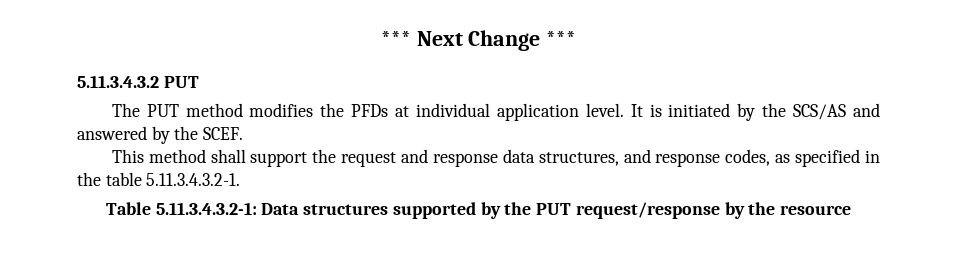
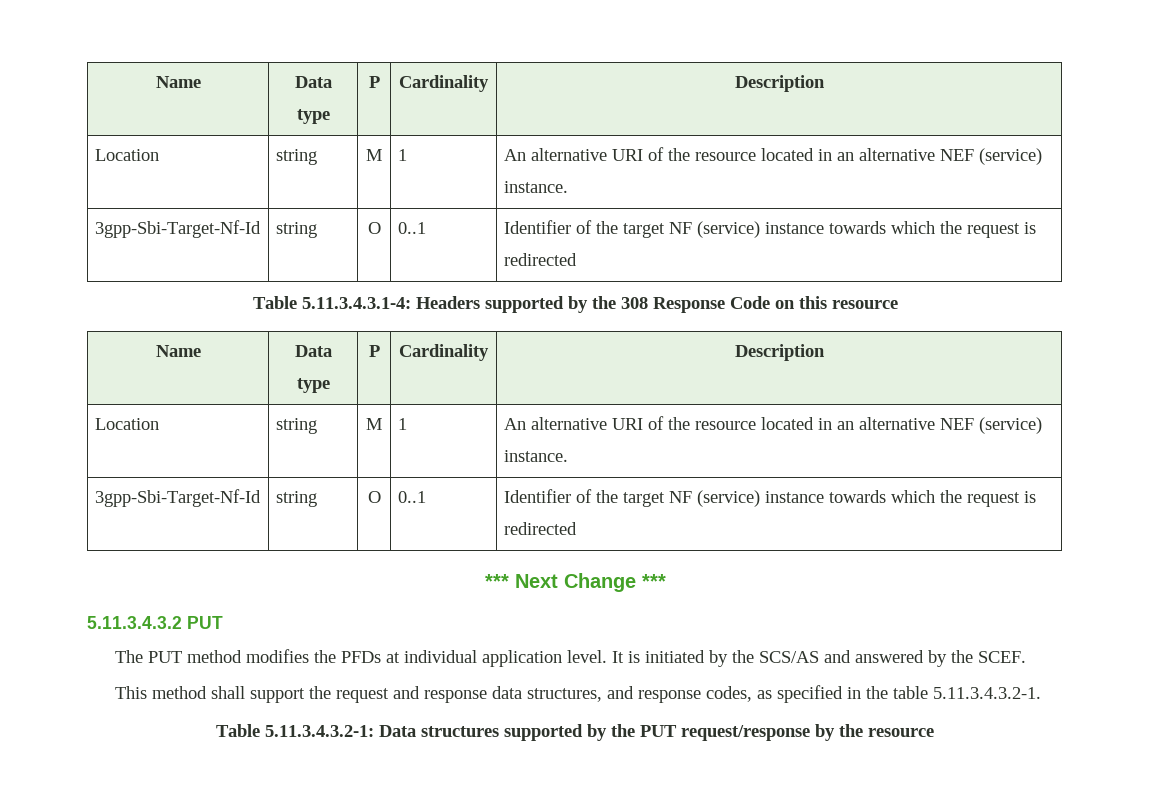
(380, 38) none -> [155,76,201,88] [294,76,332,88] [296,109,330,124] [368,76,380,88] [399,75,489,92] [734,75,825,92] [94,149,159,161] [275,149,317,165] [366,149,382,161] [397,149,407,161] [503,147,1042,165] [503,181,568,193] [94,220,261,238] [275,222,317,238] [367,222,381,234] [397,222,426,234] [503,220,1036,238] [503,253,577,266] [252,296,898,313] [155,345,201,357] [294,345,332,357] [296,378,330,393] [368,345,380,357] [399,344,489,361] [734,344,825,361] [94,418,159,430] [275,418,317,434] [366,418,382,430] [397,418,407,430] [503,416,1042,434] [503,450,568,462] [94,489,261,507] [275,491,317,507] [367,491,381,503] [397,491,426,503] [503,489,1036,507] [503,522,577,535] Name | Data type | P | Cardinality | Description // Location | string | M | 1 | An alternative URI of the resource located in an alternative NEF (service) instance. // 3gpp-Sbi-Target-Nf-Id | string | O | 0..1 | Identifier of the target NF (service) instance towards which the request is redirected // Table 5.11.3.4.3.1-4: Headers supported by the 308 Response Code on this resource // Name | Data type | P | Cardinality | Description // Location | string | M | 1 | An alternative URI of the resource located in an alternative NEF (service) instance. // 3gpp-Sbi-Target-Nf-Id | string | O | 0..1 | Identifier of the target NF (service) instance towards which the request is redirected //

